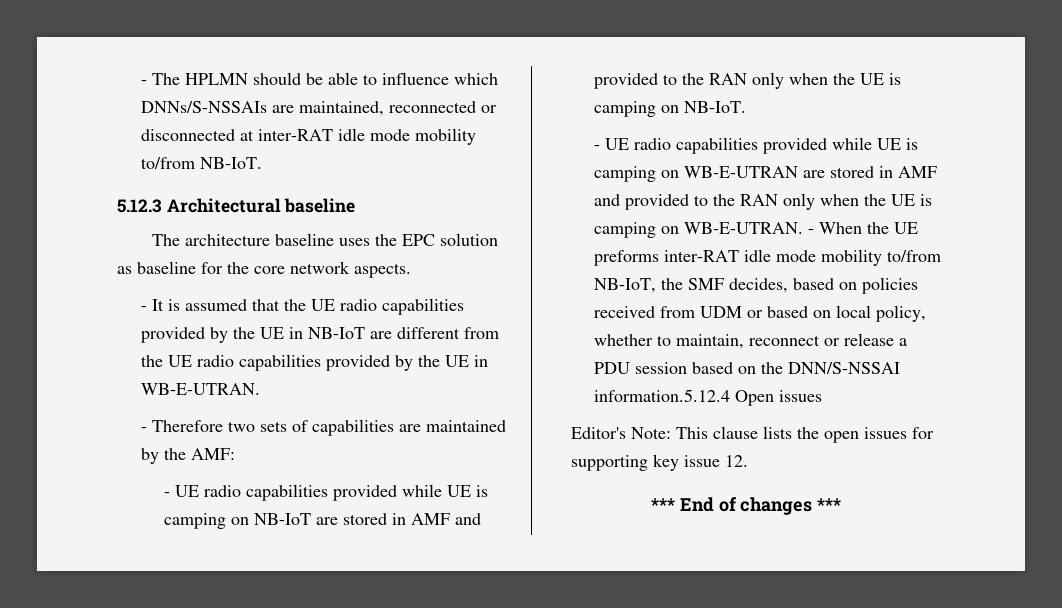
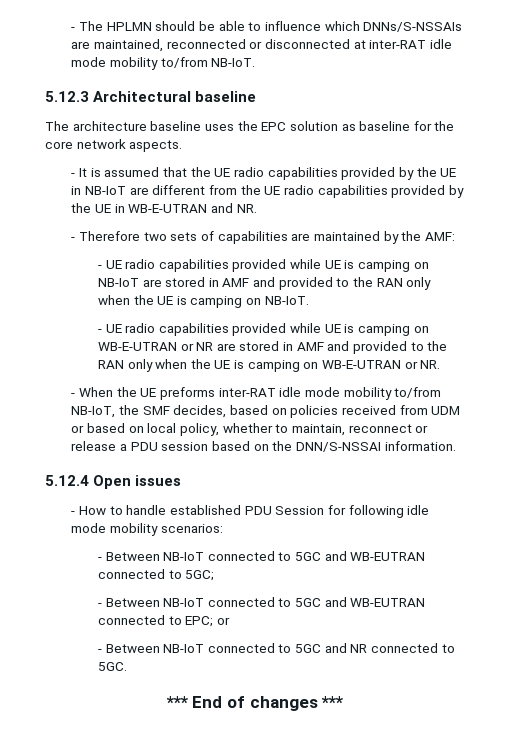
[140,383,260,395] WB-E-UTRAN. -> [128,203,257,213] WB-E-UTRAN and NR.
(799, 172) none -> [180,342,214,351] or NR
[684,222,804,234] WB-E-UTRAN. -> [322,360,441,369] WB-E-UTRAN or NR. //
[594,389,731,402] information.5.12.4 -> [384,441,456,451] [45,475,89,486] information. // 5.12.4
[570,426,934,443] [570,454,748,471] Editor's Note: This clause lists the open issues for supporting key issue 12. -> [71,505,430,518] [71,523,223,536] [97,551,426,561] [97,569,215,581] [97,597,426,607] [97,615,230,627] [97,643,455,653] [97,662,127,671] - How to handle established PDU Session for following idle mode mobility scenarios: // - Between NB-IoT connected to 5GC and WB-EUTRAN connected to 5GC; // - Between NB-IoT connected to 5GC and WB-EUTRAN connected to EPC; or // - Between NB-IoT connected to 5GC and NR connected to 5GC.

